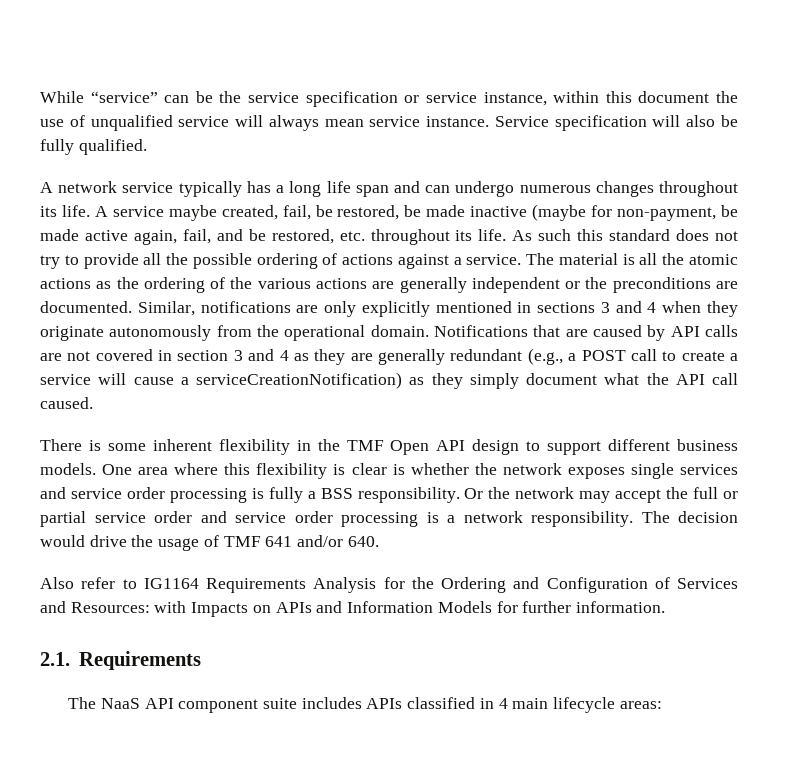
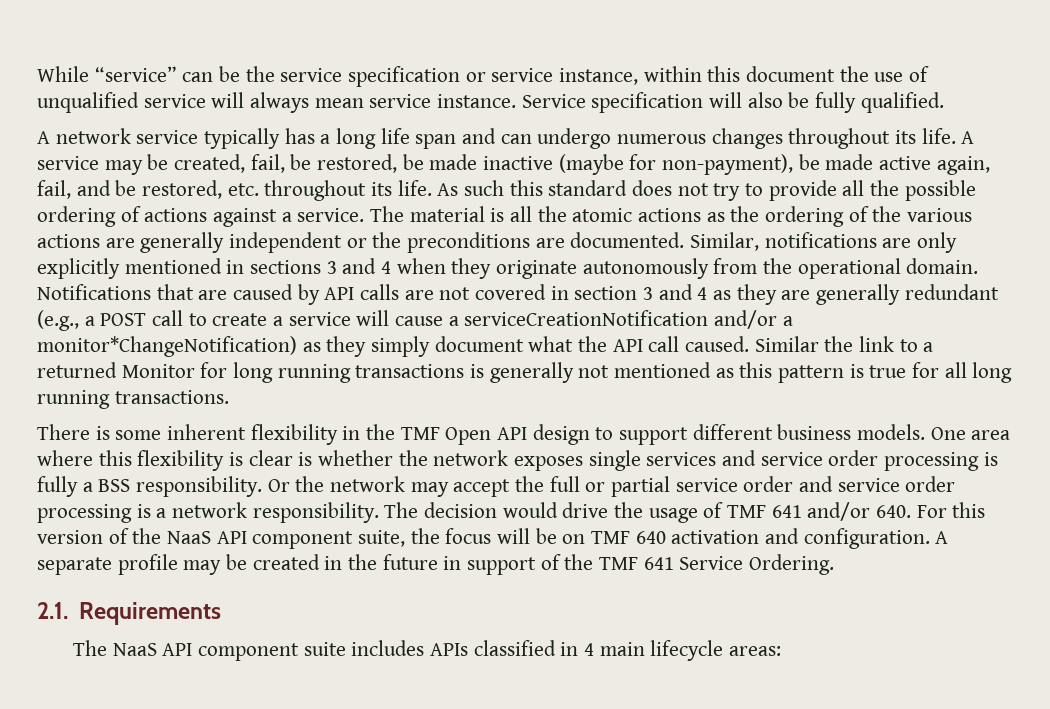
[168,205,217,221] maybe -> [104,154,169,175] may be
[617,207,717,221] non-payment, -> [662,154,794,175] non-payment),
[196,372,402,389] serviceCreationNotification) -> [464,310,793,329] [37,336,297,357] serviceCreationNotification and/or a monitor*ChangeNotification)
(93, 403) none -> [754,336,934,352] [37,362,1013,383] [37,390,229,409] Similar the link to a returned Monitor for long running transactions is generally not mentioned as this pattern is true for all long running transactions.
[40,577,738,593] [40,601,665,617] // Also refer to IG1164 Requirements Analysis for the Ordering and Configuration of Services and Resources: with Impacts on APIs and Information Models for further information. -> [916,502,986,518] [37,528,949,549] [37,554,835,575] For this version of the NaaS API component suite, the focus will be on TMF 640 activation and configuration. A separate profile may be created in the future in support of the TMF 641 Service Ordering.

